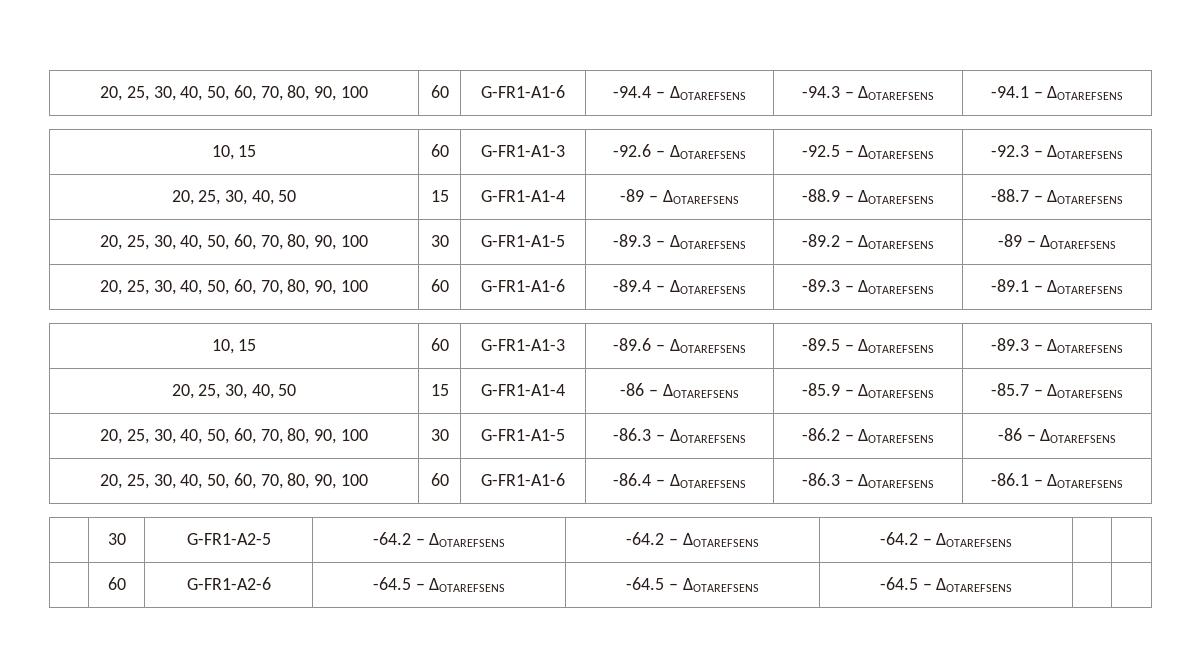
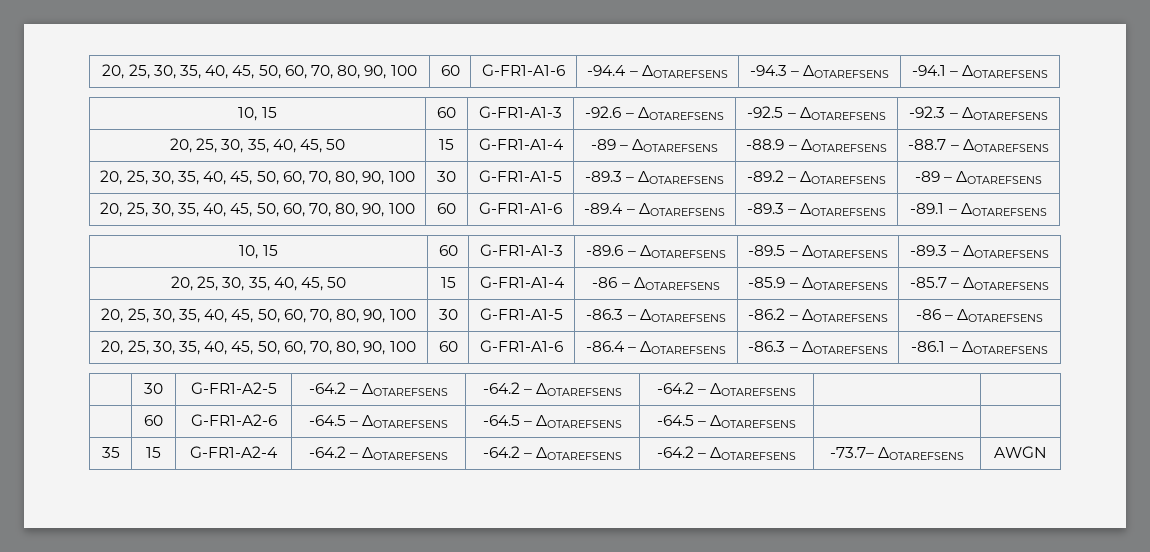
[100,86,203,101] 20, 25, 30, 40, -> [102,64,255,79] 20, 25, 30, 35, 40, 45,
[251,190,274,205] 40, -> [247,139,322,153] 35, 40, 45,
[180,235,203,250] 40, -> [178,171,253,185] 35, 40, 45,
[180,280,203,295] 40, -> [178,203,253,217] 35, 40, 45,
[251,384,274,399] 40, -> [248,277,323,291] 35, 40, 45,
[180,429,203,444] 40, -> [179,309,254,323] 35, 40, 45,
[180,474,203,489] 40, -> [179,341,254,355] 35, 40, 45,
(1013, 585) none -> [101,447,120,458] [146,447,161,458] [190,446,278,458] [308,446,449,460] [482,446,623,460] [656,446,797,460] [829,447,965,460] [994,446,1047,458] // 35 | 15 | G-FR1-A2-4 | -64.2 – ΔOTAREFSENS | -64.2 – ΔOTAREFSENS | -64.2 – ΔOTAREFSENS | -73.7– ΔOTAREFSENS | AWGN

